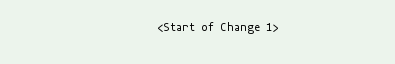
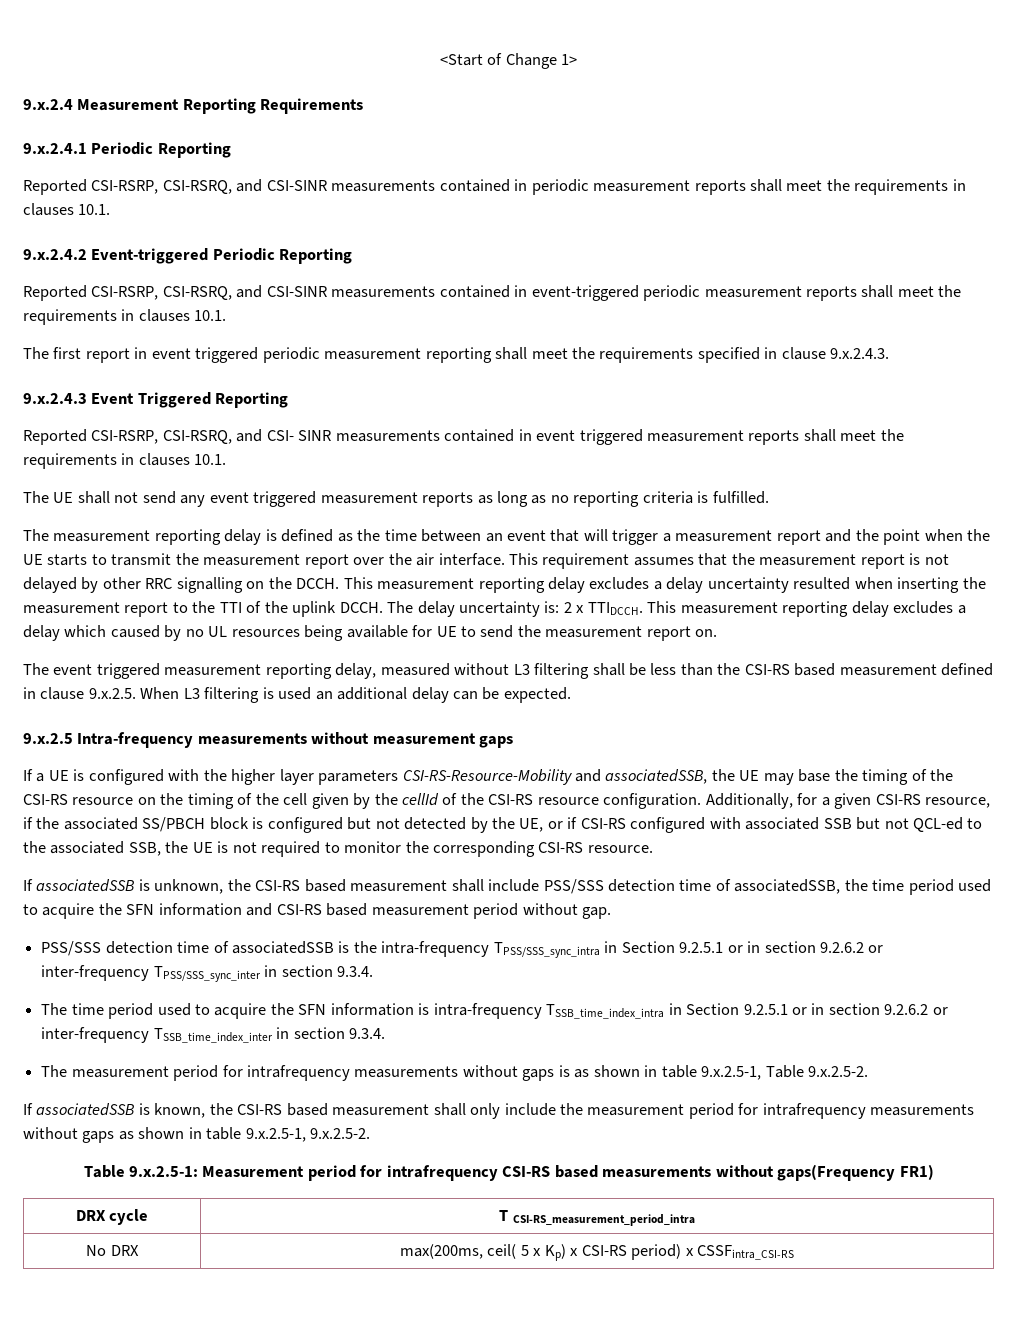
(278, 27) none -> [23,98,364,114] [23,142,231,158] [23,179,966,195] [23,203,111,216] [23,248,353,264] [23,285,962,301] [23,309,227,325] [23,347,890,363] [23,392,289,408] [23,429,904,445] [23,453,227,469] [23,491,769,507] [23,529,991,545] [23,553,949,569] [23,577,986,593] [23,601,966,617] [23,625,718,641] [23,663,994,679] [23,687,571,703] [23,732,514,748] [23,769,954,785] [23,793,991,809] [23,817,983,833] [23,841,653,857] [23,879,992,895] [23,903,612,919] [41,941,884,958] [41,965,373,982] [41,1003,948,1019] [41,1027,385,1043] [41,1065,868,1081] [23,1103,975,1119] [23,1127,371,1143] [83,1164,934,1181] [75,1209,149,1225] [499,1210,695,1226] [86,1245,139,1256] [399,1244,795,1261] // 9.x.2.4 Measurement Reporting Requirements // 9.x.2.4.1 Periodic Reporting // Reported CSI-RSRP, CSI-RSRQ, and CSI-SINR measurements contained in periodic measurement reports shall meet the requirements in clauses 10.1. // 9.x.2.4.2 Event-triggered Periodic Reporting // Reported CSI-RSRP, CSI-RSRQ, and CSI-SINR measurements contained in event-triggered periodic measurement reports shall meet the requirements in clauses 10.1. // The first report in event triggered periodic measurement reporting shall meet the requirements specified in clause 9.x.2.4.3. // 9.x.2.4.3 Event Triggered Reporting // Reported CSI-RSRP, CSI-RSRQ, and CSI- SINR measurements contained in event triggered measurement reports shall meet the requirements in clauses 10.1. // The UE shall not send any event triggered measurement reports as long as no reporting criteria is fulfilled. // The measurement reporting delay is defined as the time between an event that will trigger a measurement report and the point when the UE starts to transmit the measurement report over the air interface. This requirement assumes that the measurement report is not delayed by other RRC signalling on the DCCH. This measurement reporting delay excludes a delay uncertainty resulted when inserting the measurement report to the TTI of the uplink DCCH. The delay uncertainty is: 2 x TTIDCCH. This measurement reporting delay excludes a delay which caused by no UL resources being available for UE to send the measurement report on. // The event triggered measurement reporting delay, measured without L3 filtering shall be less than the CSI-RS based measurement defined in clause 9.x.2.5. When L3 filtering is used an additional delay can be expected. // 9.x.2.5 Intra-frequency measurements without measurement gaps // If a UE is configured with the higher layer parameters CSI-RS-Resource-Mobility and associatedSSB, the UE may base the timing of the CSI-RS resource on the timing of the cell given by the cellId of the CSI-RS resource configuration. Additionally, for a given CSI-RS resource, if the associated SS/PBCH block is configured but not detected by the UE, or if CSI-RS configured with associated SSB but not QCL-ed to the associated SSB, the UE is not required to monitor the corresponding CSI-RS resource. // If associatedSSB is unknown, the CSI-RS based measurement shall include PSS/SSS detection time of associatedSSB, the time period used to acquire the SFN information and CSI-RS based measurement period without gap. // PSS/SSS detection time of associatedSSB is the intra-frequency TPSS/SSS_sync_intra in Section 9.2.5.1 or in section 9.2.6.2 or inter-frequency TPSS/SSS_sync_inter in section 9.3.4. // The time period used to acquire the SFN information is intra-frequency TSSB_time_index_intra in Section 9.2.5.1 or in section 9.2.6.2 or inter-frequency TSSB_time_index_inter in section 9.3.4. // The measurement period for intrafrequency measurements without gaps is as shown in table 9.x.2.5-1, Table 9.x.2.5-2. // If associatedSSB is known, the CSI-RS based measurement shall only include the measurement period for intrafrequency measurements without gaps as shown in table 9.x.2.5-1, 9.x.2.5-2. // Table 9.x.2.5-1: Measurement period for intrafrequency CSI-RS based measurements without gaps(Frequency FR1) // DRX cycle | T CSI-RS_measurement_period_intra // No DRX | max(200ms, ceil( 5 x Kp) x CSI-RS period) x CSSFintra_CSI-RS

